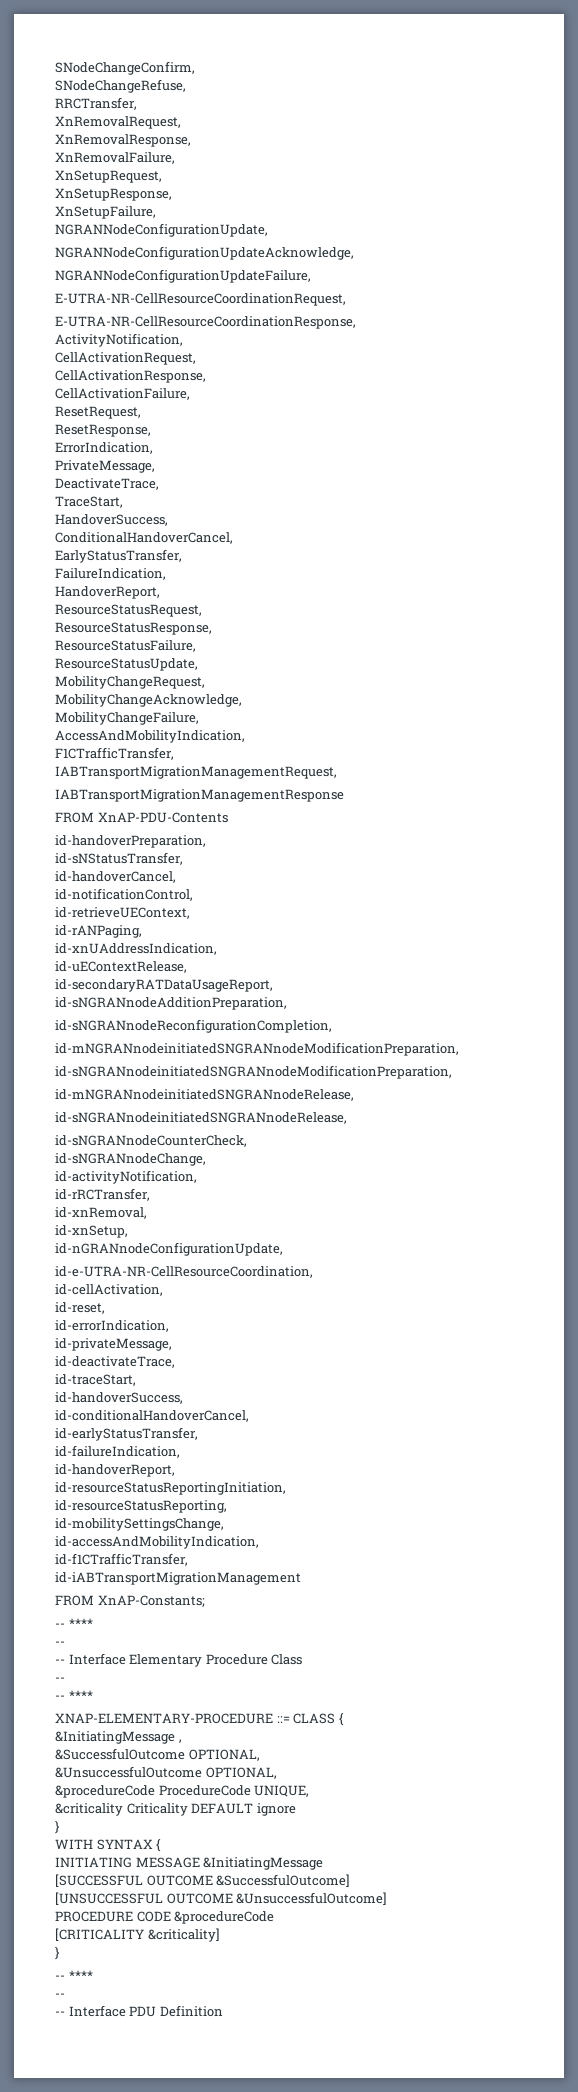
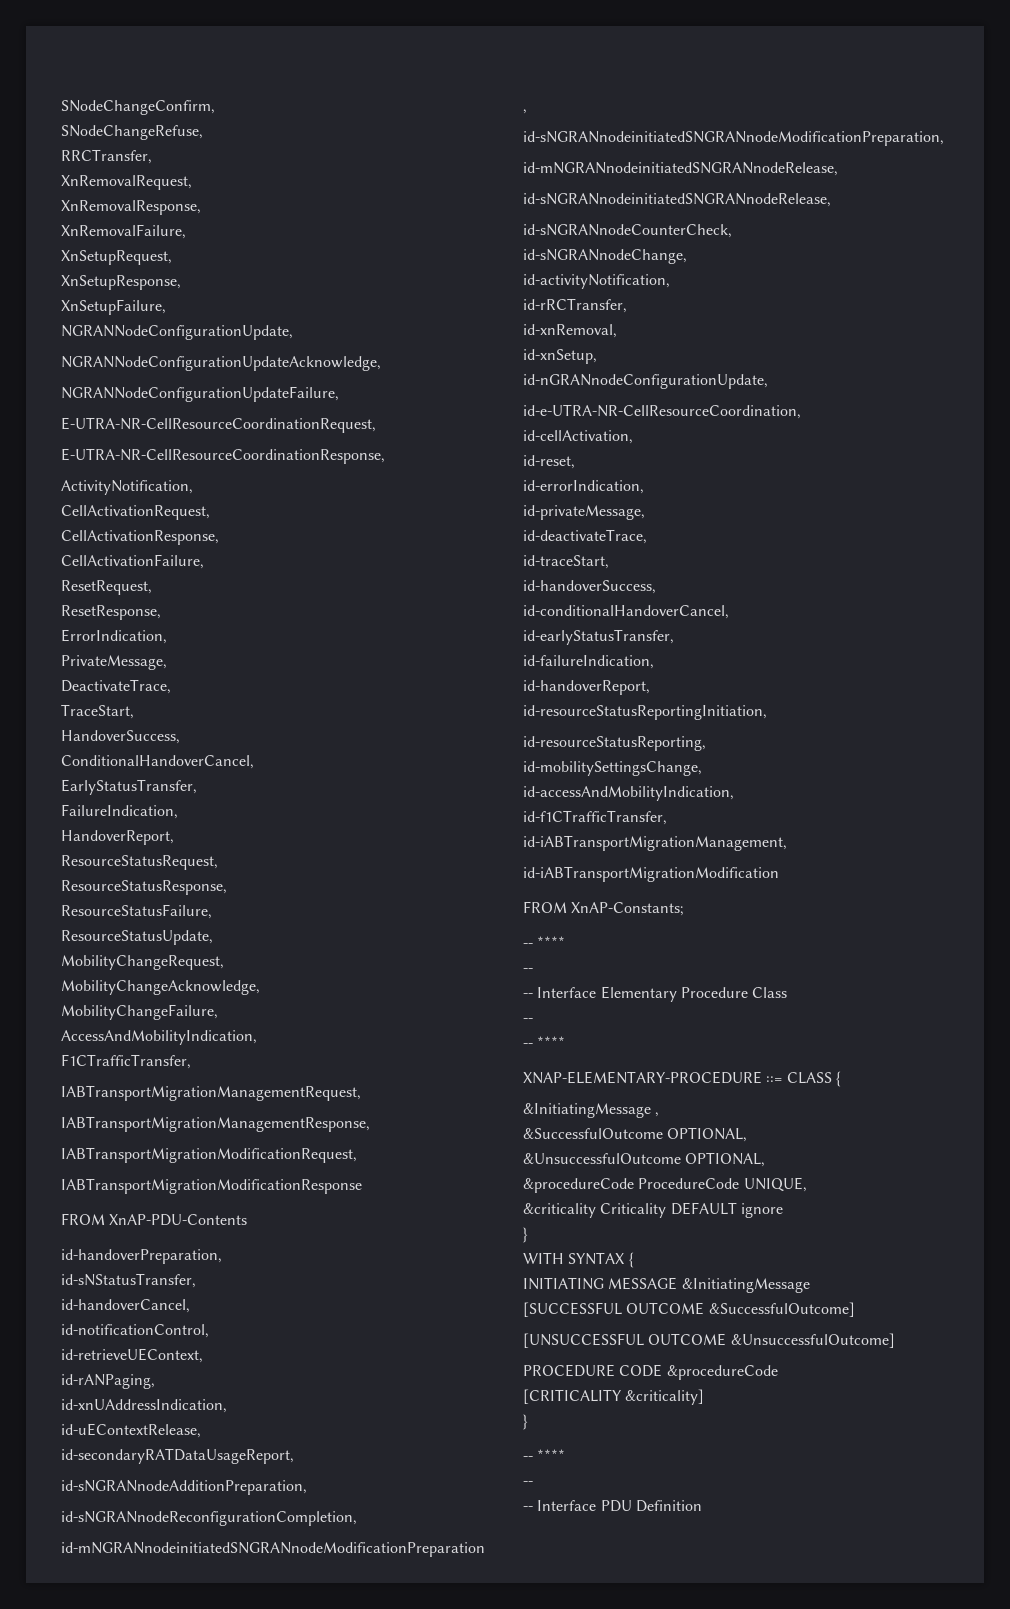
[55,789,344,802] IABTransportMigrationManagementResponse -> [61,1116,370,1132] [61,1147,357,1163] [61,1178,362,1194] IABTransportMigrationManagementResponse, // IABTransportMigrationModificationRequest, // IABTransportMigrationModificationResponse
[55,1572,301,1585] id-iABTransportMigrationManagement -> [523,835,787,851] [523,866,779,882] id-iABTransportMigrationManagement, // id-iABTransportMigrationModification

